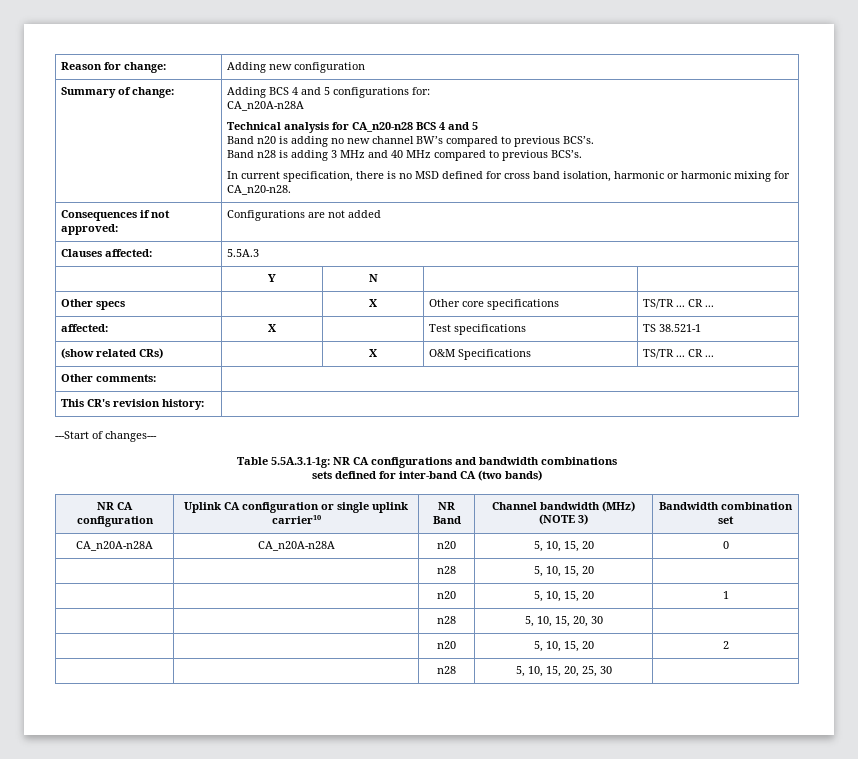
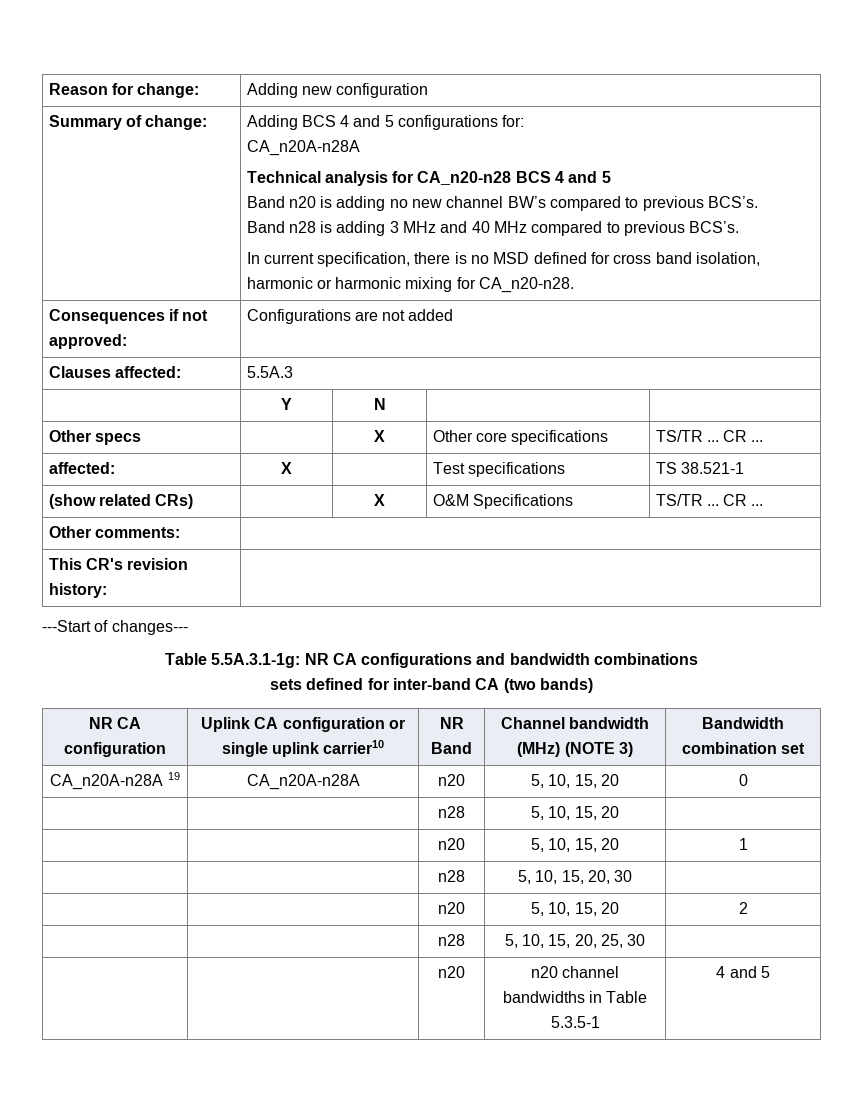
(153, 546) none -> [167,772,180,780] 19
(612, 670) none -> [438,966,465,978] [530,966,620,978] [502,991,648,1003] [550,1016,600,1028] [716,966,770,978] // | | n20 | n20 channel bandwidths in Table 5.3.5-1 | 4 and 5

